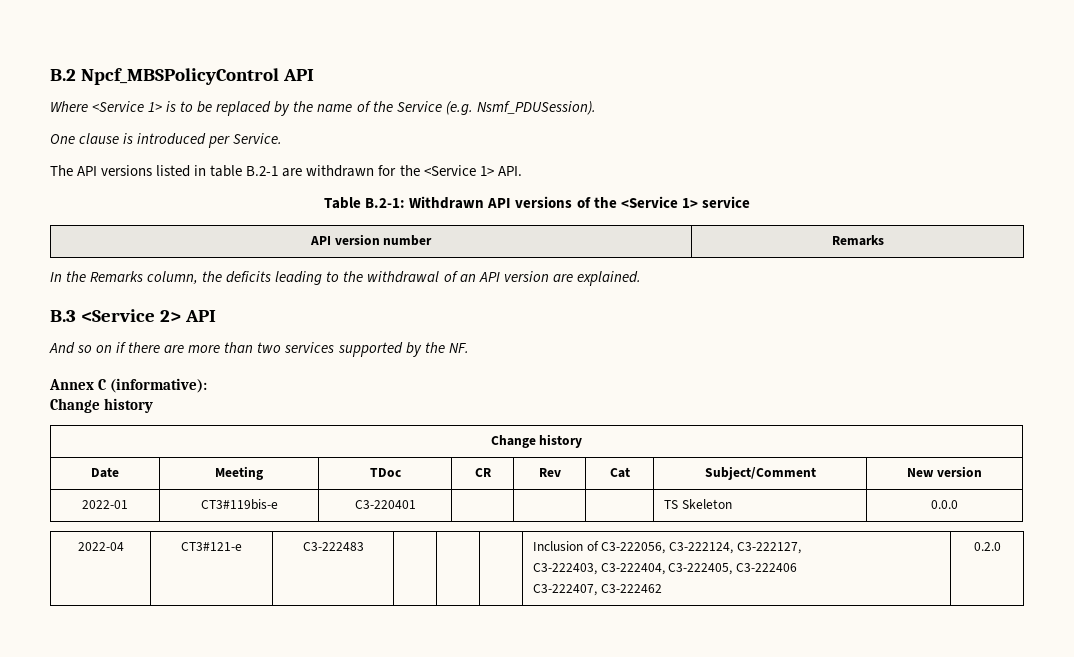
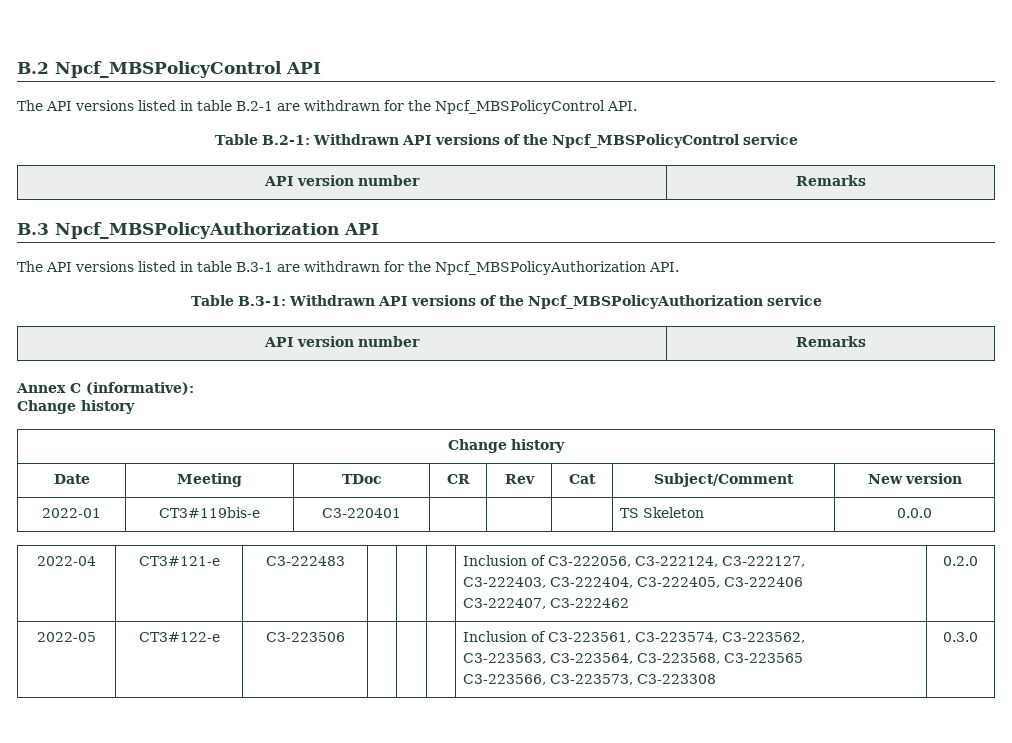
[50,101,596,116] [50,133,283,148] // Where <Service 1> is to be replaced by the name of the Service (e.g. Nsmf_PDUSession). // One clause is introduced per Service. -> (321, 68) none
[423,165,494,176] <Service 1> -> [435,100,605,114] Npcf_MBSPolicyControl
[620,196,750,208] [309,234,433,246] [831,235,884,246] [50,271,641,286] [50,309,216,322] [49,342,469,357] <Service 1> service // API version number | Remarks // In the Remarks column, the deficits leading to the withdrawal of an API version are explained. // B.3 <Service 2> API // And so on if there are more than two services supported by the NF. -> [551,134,798,148] [264,175,420,186] [795,175,866,186] [17,222,379,239] [17,261,679,275] [190,295,822,309] [264,336,420,347] [795,336,866,347] Npcf_MBSPolicyControl service // API version number | Remarks // B.3 Npcf_MBSPolicyAuthorization API // The API versions listed in table B.3-1 are withdrawn for the Npcf_MBSPolicyAuthorization API. // Table B.3-1: Withdrawn API versions of the Npcf_MBSPolicyAuthorization service // API version number | Remarks
(1001, 546) none -> [37,632,96,642] [138,632,220,642] [265,632,345,642] [462,631,805,643] [462,653,803,664] [462,674,716,685] [943,632,978,642] // 2022-05 | CT3#122-e | C3-223506 | | | | Inclusion of C3-223561, C3-223574, C3-223562, // C3-223563, C3-223564, C3-223568, C3-223565 // C3-223566, C3-223573, C3-223308 | 0.3.0

